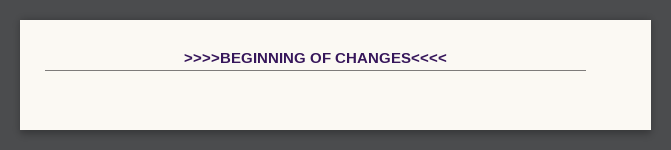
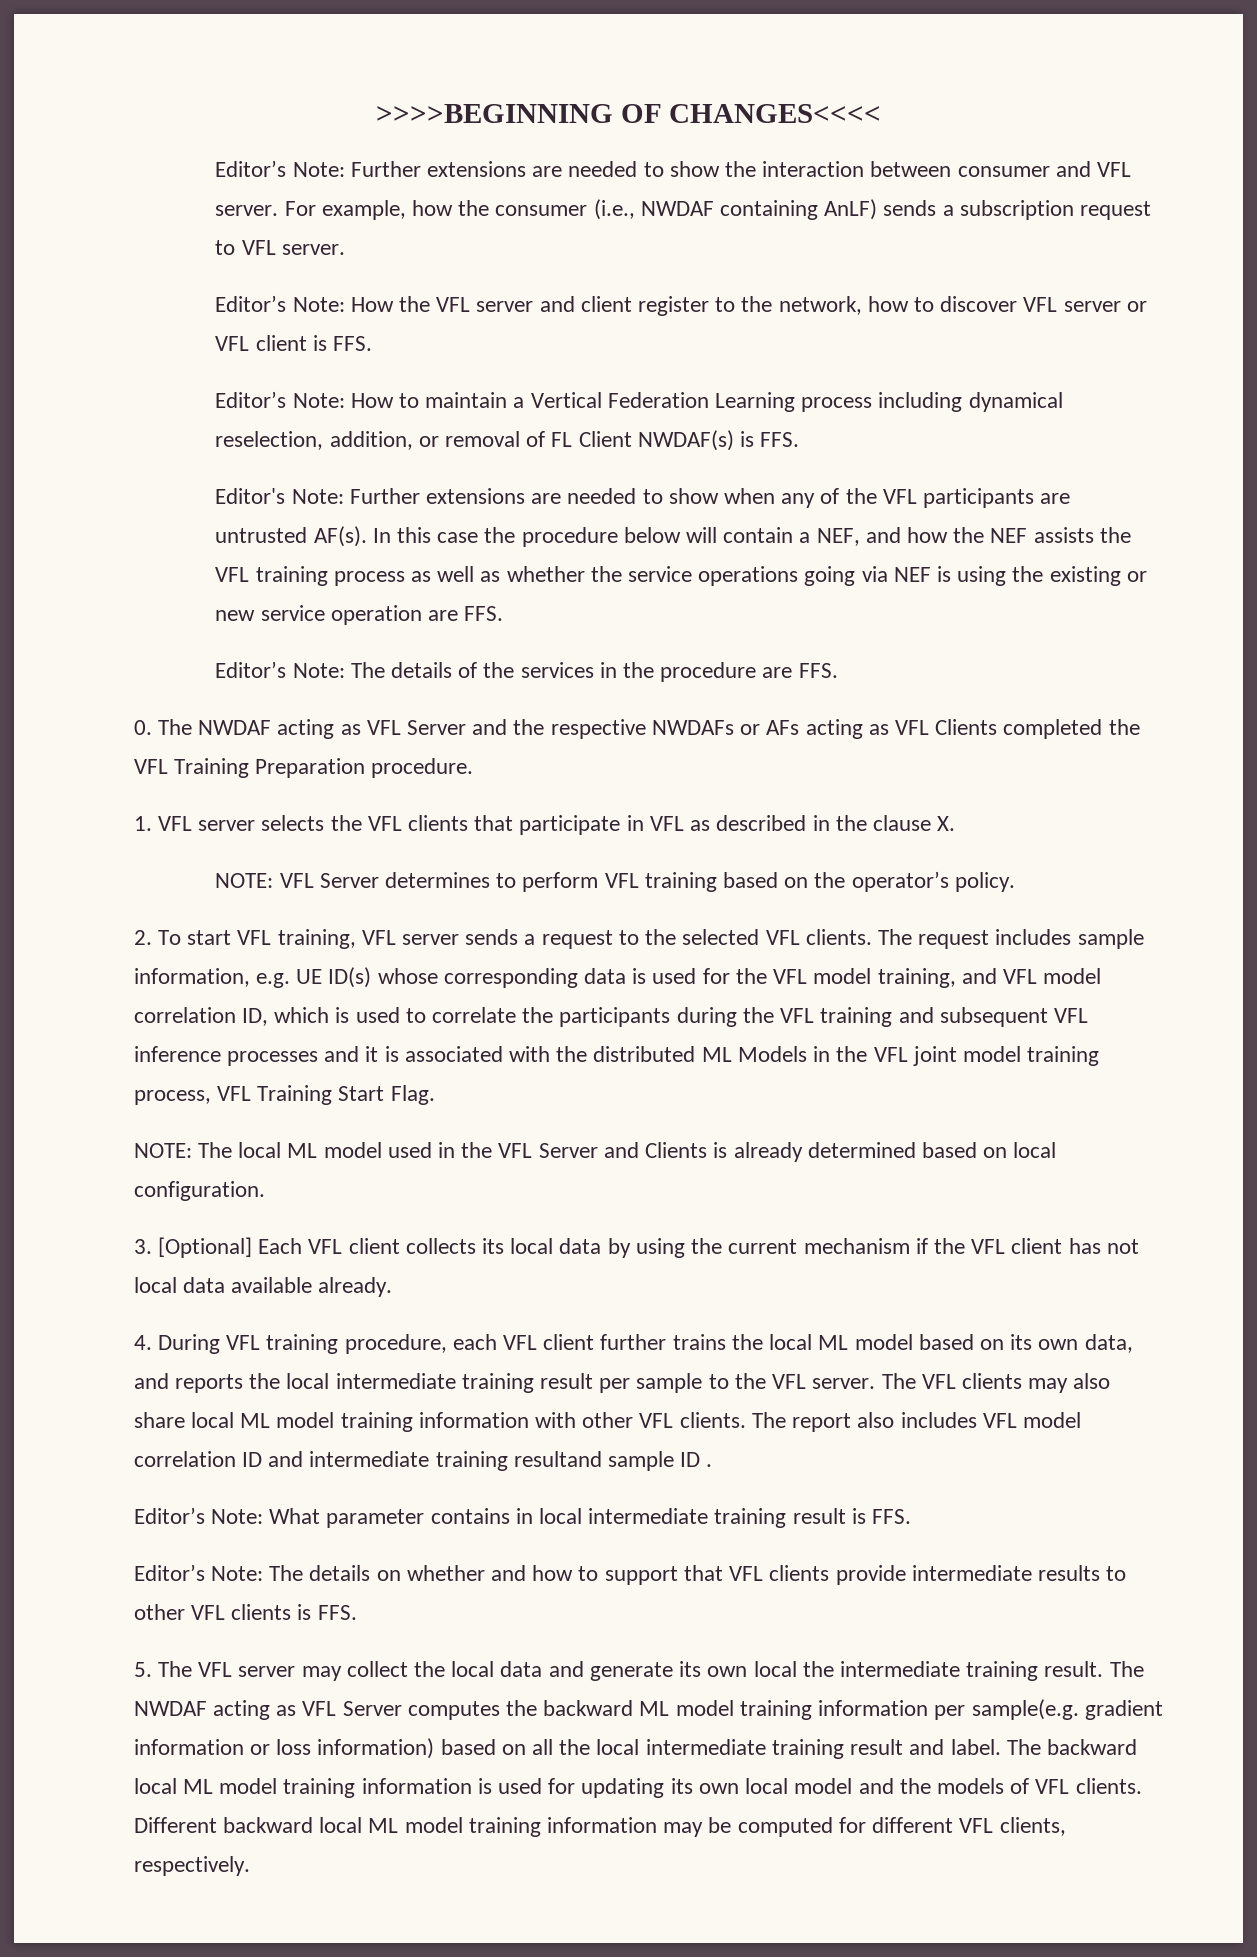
(448, 58) none -> [215,160,1132,177] [215,199,1152,220] [215,240,345,255] [215,295,1147,316] [215,335,372,351] [215,391,1063,412] [215,430,800,451] [215,488,1071,508] [215,526,1131,547] [215,566,1147,586] [215,605,504,625] [215,661,838,682] [133,719,1140,739] [133,758,474,778] [133,815,956,835] [215,871,1015,892] [133,929,1144,949] [133,967,1102,988] [133,1007,1088,1027] [133,1046,1100,1066] [133,1085,435,1105] [133,1142,1057,1162] [133,1181,265,1201] [133,1237,1139,1258] [133,1277,393,1297] [133,1334,1133,1354] [133,1373,1111,1393] [133,1412,1081,1432] [133,1451,713,1471] [133,1507,912,1528] [133,1564,1127,1585] [133,1604,357,1620] [133,1661,1144,1681] [133,1699,1163,1720] [133,1738,1137,1759] [133,1778,1142,1798] [133,1817,1066,1837] [133,1856,250,1876] // Editor’s Note: Further extensions are needed to show the interaction between consumer and VFL server. For example, how the consumer (i.e., NWDAF containing AnLF) sends a subscription request to VFL server. // Editor’s Note: How the VFL server and client register to the network, how to discover VFL server or VFL client is FFS. // Editor’s Note: How to maintain a Vertical Federation Learning process including dynamical reselection, addition, or removal of FL Client NWDAF(s) is FFS. // Editor's Note: Further extensions are needed to show when any of the VFL participants are untrusted AF(s). In this case the procedure below will contain a NEF, and how the NEF assists the VFL training process as well as whether the service operations going via NEF is using the existing or new service operation are FFS. // Editor’s Note: The details of the services in the procedure are FFS. // 0. The NWDAF acting as VFL Server and the respective NWDAFs or AFs acting as VFL Clients completed the VFL Training Preparation procedure. // 1. VFL server selects the VFL clients that participate in VFL as described in the clause X. // NOTE: VFL Server determines to perform VFL training based on the operator’s policy. // 2. To start VFL training, VFL server sends a request to the selected VFL clients. The request includes sample information, e.g. UE ID(s) whose corresponding data is used for the VFL model training, and VFL model correlation ID, which is used to correlate the participants during the VFL training and subsequent VFL inference processes and it is associated with the distributed ML Models in the VFL joint model training process, VFL Training Start Flag. // NOTE: The local ML model used in the VFL Server and Clients is already determined based on local configuration. // 3. [Optional] Each VFL client collects its local data by using the current mechanism if the VFL client has not local data available already. // 4. During VFL training procedure, each VFL client further trains the local ML model based on its own data, and reports the local intermediate training result per sample to the VFL server. The VFL clients may also share local ML model training information with other VFL clients. The report also includes VFL model correlation ID and intermediate training resultand sample ID . // Editor’s Note: What parameter contains in local intermediate training result is FFS. // Editor’s Note: The details on whether and how to support that VFL clients provide intermediate results to other VFL clients is FFS. // 5. The VFL server may collect the local data and generate its own local the intermediate training result. The NWDAF acting as VFL Server computes the backward ML model training information per sample(e.g. gradient information or loss information) based on all the local intermediate training result and label. The backward local ML model training information is used for updating its own local model and the models of VFL clients. Different backward local ML model training information may be computed for different VFL clients, respectively.

